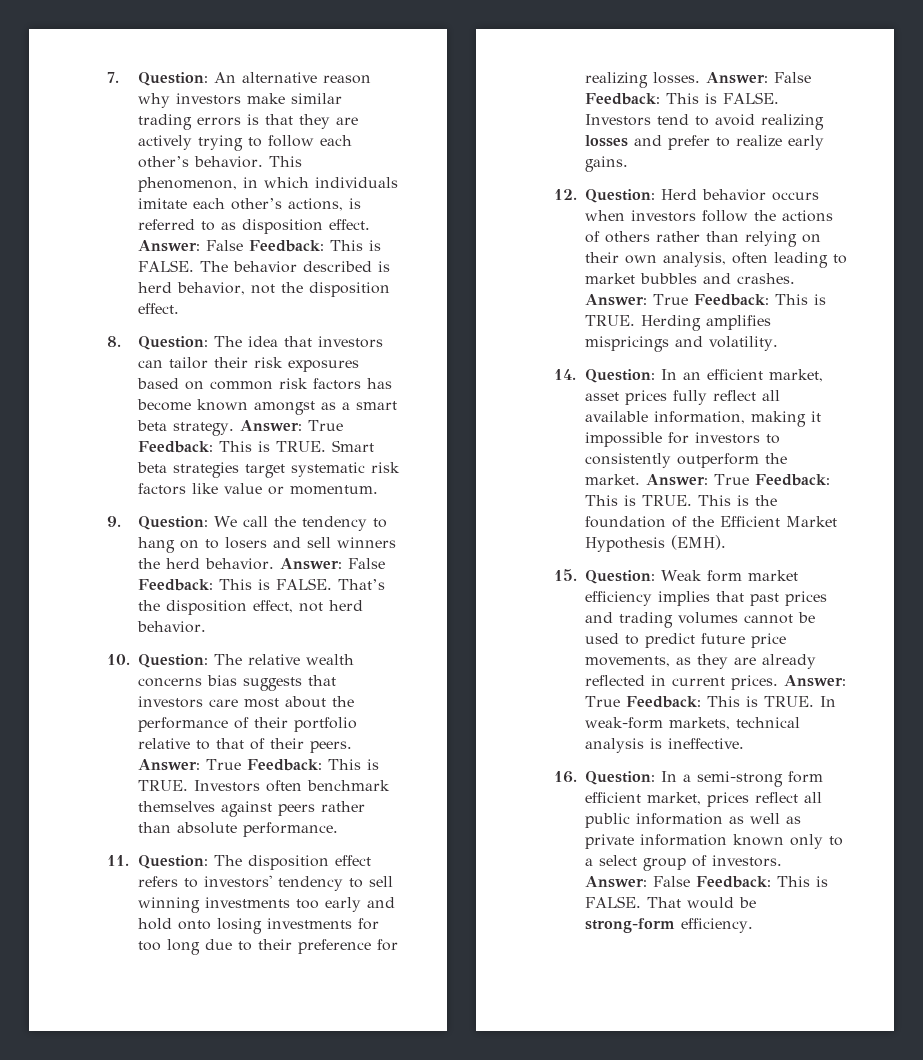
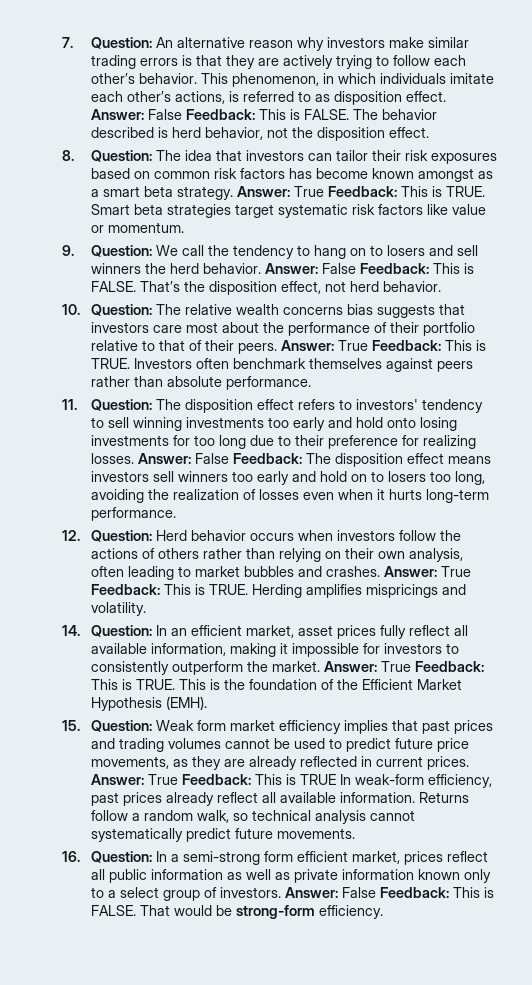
[666,92,780,104] [585,114,825,130] [585,135,825,150] [585,156,629,172] This is FALSE. Investors tend to avoid realizing losses and prefer to realize early gains. -> [305,453,491,467] [90,471,485,485] [90,489,489,503] [90,507,176,521] The disposition effect means investors sell winners too early and hold on to losers too long, avoiding the realization of losses even when it hurts long-term performance.
[764,696,815,707] TRUE. -> [299,774,336,785] TRUE
[669,717,801,730] [585,738,745,753] markets, technical analysis is ineffective. -> [427,774,492,788] [90,792,469,806] [90,810,415,824] [90,828,355,842] efficiency, past prices already reflect all available information. Returns follow a random walk, so technical analysis cannot systematically predict future movements.

